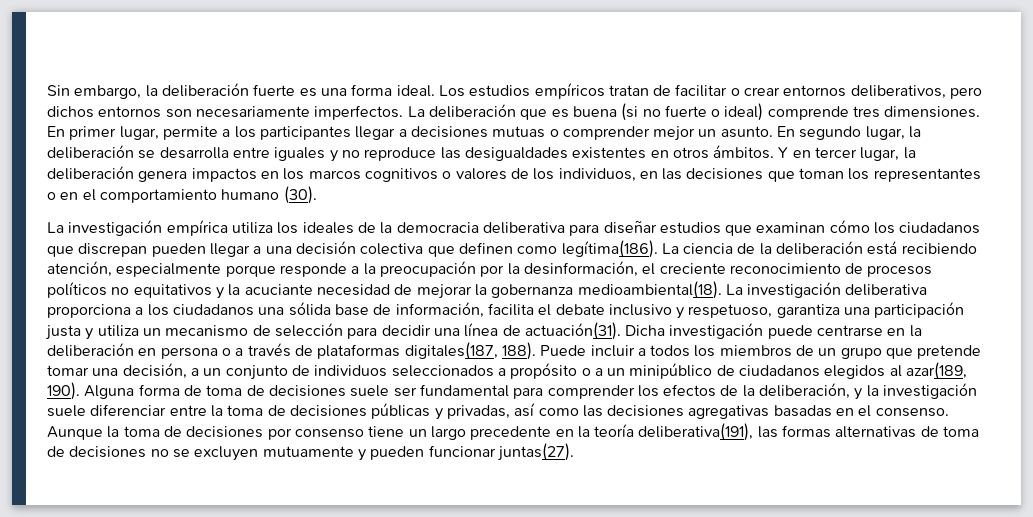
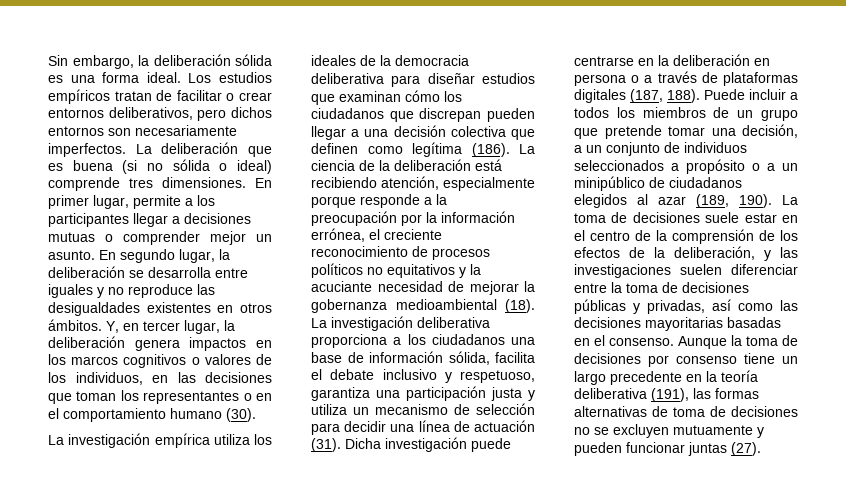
[253,84,296,96] fuerte -> [235,54,272,66] sólida
[664,105,707,117] fuerte -> [172,159,210,171] sólida
[778,147,789,158] Y -> [106,321,119,333] Y,
[561,240,658,258] legítima(186). -> [412,142,510,157] legítima (186).
[523,261,638,277] desinformación, -> [441,211,515,223] [311,228,365,242] información errónea,
[577,281,722,299] medioambiental(18). -> [395,299,535,313] medioambiental (18).
[288,302,331,316] sólida -> (535, 341) none
[395,302,484,318] información, -> [369,351,490,365] información sólida,
[524,322,621,340] actuación(31). -> [474,420,535,432] [311,438,341,452] actuación (31).
[404,342,498,360] digitales(187, -> [574,89,663,103] digitales (187,
[906,362,968,380] [47,382,635,400] azar(189, 190). Alguna forma de toma de decisiones suele ser fundamental para comprender -> [658,194,798,208] [574,212,798,223] [574,229,775,244] azar (189, 190). La toma de decisiones suele estar en el centro de la comprensión de
[866,383,978,399] [47,405,86,417] la investigación suele -> [780,247,798,258] [574,264,722,278] las investigaciones suelen
[688,405,770,419] agregativas -> [645,317,723,331] mayoritarias
[638,423,754,441] deliberativa(191), -> [574,388,689,402] deliberativa (191),
[496,443,574,461] juntas(27). -> [688,442,761,456] juntas (27).

